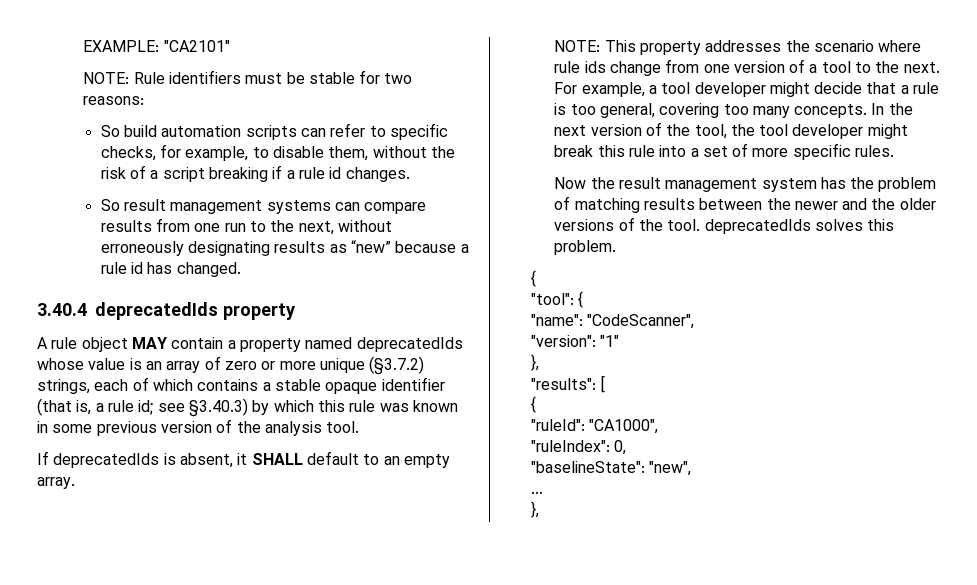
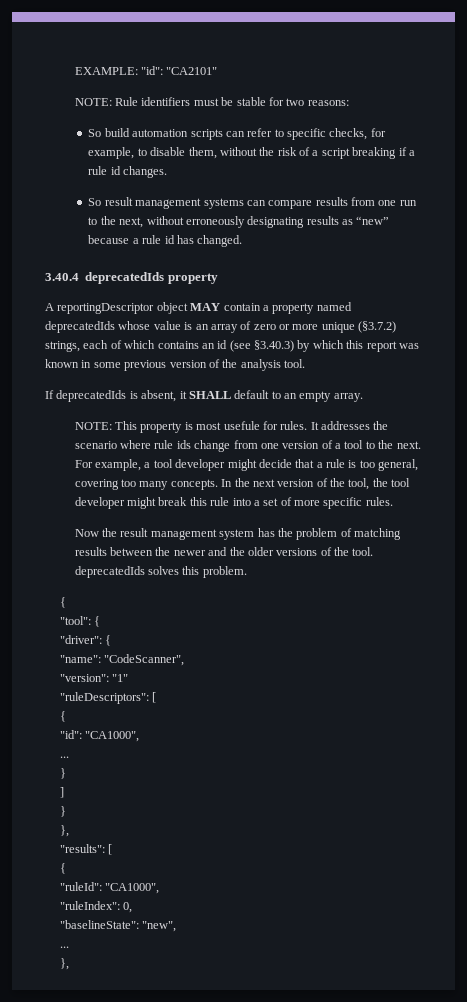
(160, 46) none -> [141,66,164,75] "id":
[51,337,78,349] rule -> [57,303,155,314] reportingDescriptor
[262,377,445,394] [37,398,185,416] a stable opaque identifier (that is, a rule id; see -> [201,340,251,352] an id (see
[349,400,376,412] rule -> [366,341,397,352] report
(701, 48) none -> [184,421,319,430] is most usefule for rules. It
(584, 299) none -> [59,635,112,646] // "driver": {
(620, 341) none -> [59,692,157,704] [59,711,66,722] [59,730,140,742] [59,756,69,758] [59,768,66,779] [59,787,64,798] [59,806,66,817] // "ruleDescriptors": [ // { // "id": "CA1000", // ... // } // ] // }

